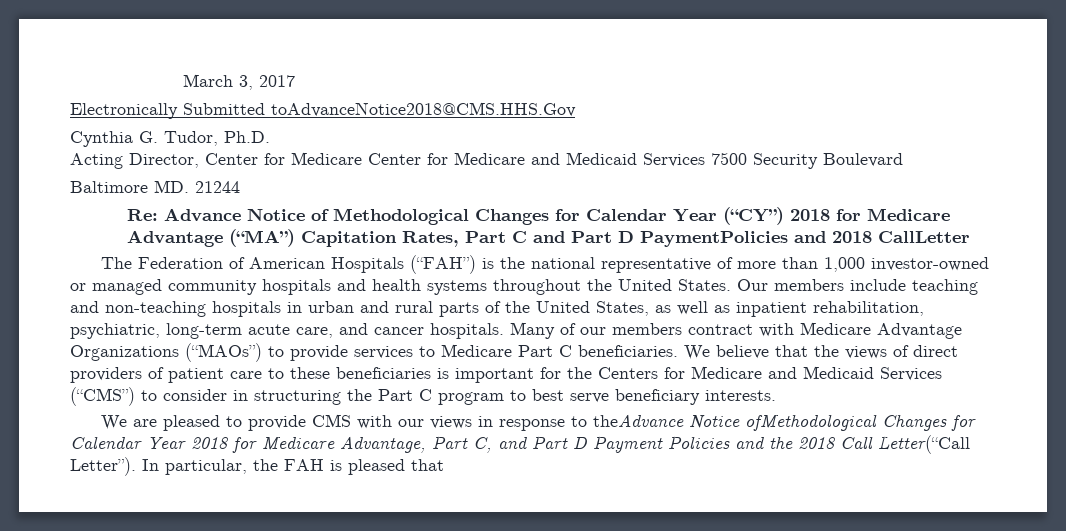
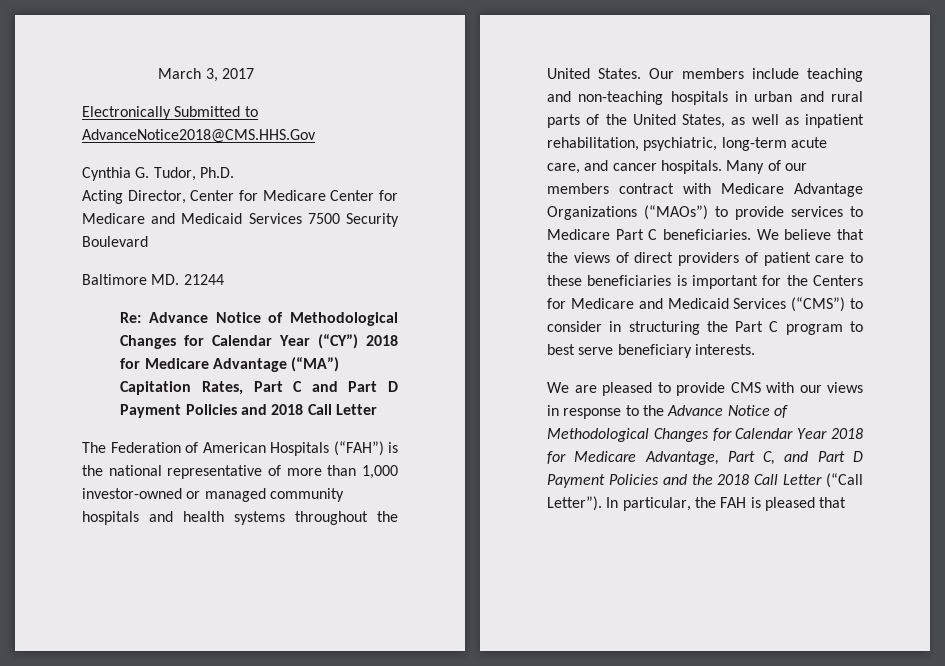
[271,102,576,117] toAdvanceNotice2018@CMS.HHS.Gov -> [244,106,258,117] [82,129,316,143] to AdvanceNotice2018@CMS.HHS.Gov
[639,231,970,247] PaymentPolicies and 2018 CallLetter -> [120,404,377,418] Payment Policies and 2018 Call Letter
[593,414,878,431] theAdvance Notice ofMethodological -> [642,405,788,418] [547,428,649,442] the Advance Notice of Methodological
[878,435,970,454] Letter(“Call -> [783,473,863,488] Letter (“Call

